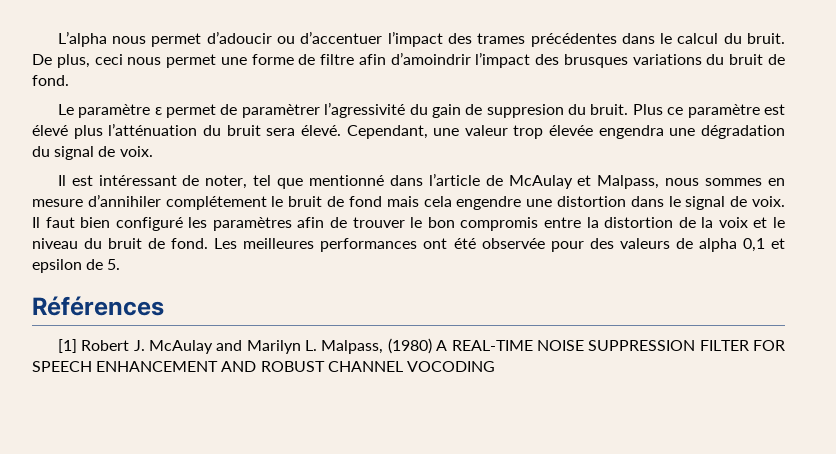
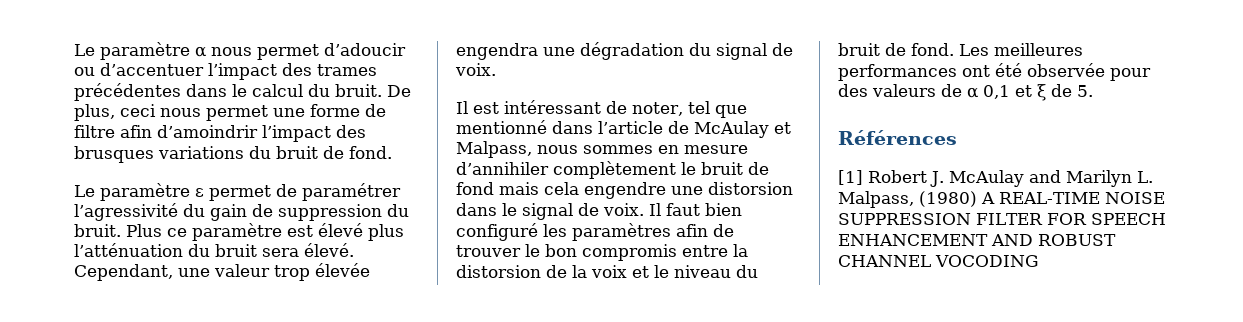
[57,31,107,47] L’alpha -> [74,42,207,60] Le paramètre α
[241,104,320,118] paramètrer -> [302,183,401,201] paramétrer
[486,104,564,118] suppresion -> [278,204,382,221] suppression
[165,196,267,210] complétement -> [553,161,676,179] complètement
[556,196,626,207] distortion -> [708,182,793,195] distorsion
[604,217,674,228] distortion -> [456,265,541,278] distorsion
[698,238,737,252] alpha -> [967,87,979,98] α
[32,259,82,273] epsilon -> [1037,84,1046,101] ξ

